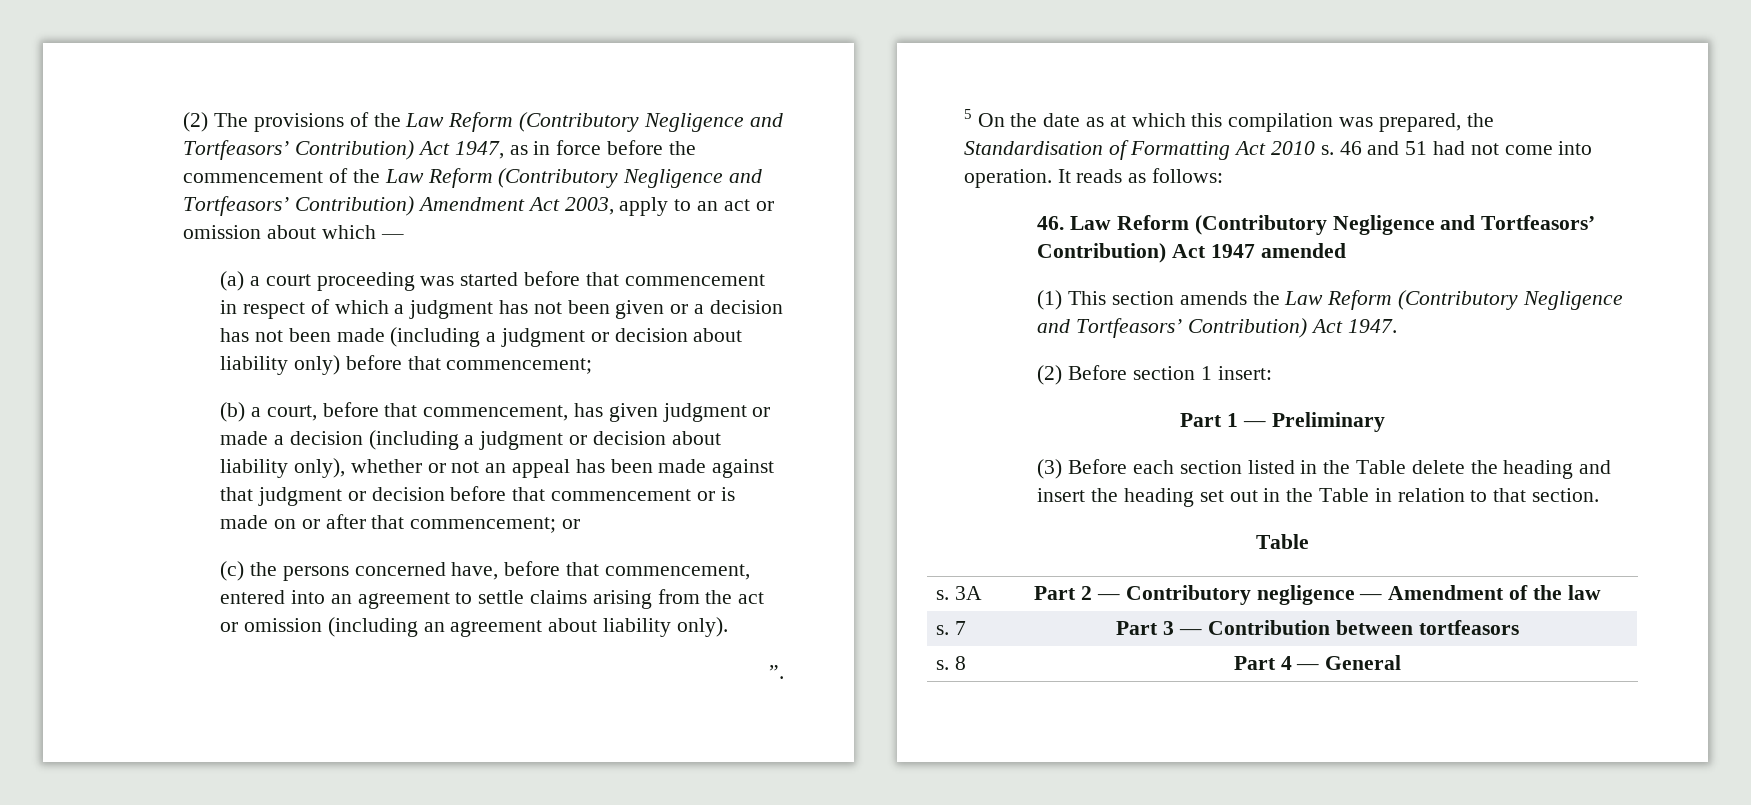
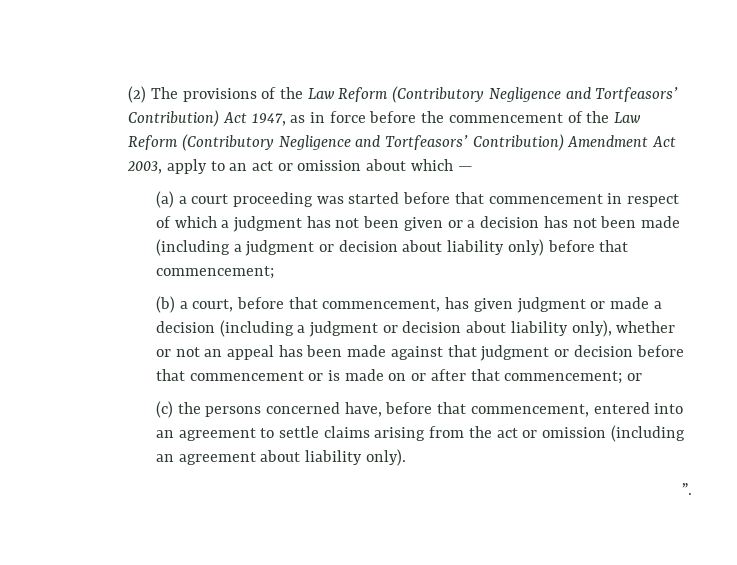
[963,109,1494,132] [963,140,1593,160] [963,168,1224,188] [1037,215,1596,235] [1037,243,1346,263] [1037,290,1623,310] [1037,318,1397,338] [1037,365,1272,385] [1180,412,1385,432] [1037,459,1612,479] [1037,488,1600,507] [1256,534,1309,549] [935,586,982,600] [1034,585,1601,605] [935,621,966,635] [1116,620,1519,635] [935,656,966,670] [1233,655,1402,670] // 5 On the date as at which this compilation was prepared, the Standardisation of Formatting Act 2010 s. 46 and 51 had not come into operation. It reads as follows: // 46. Law Reform (Contributory Negligence and Tortfeasors’ Contribution) Act 1947 amended // (1) This section amends the Law Reform (Contributory Negligence and Tortfeasors’ Contribution) Act 1947. // (2) Before section 1 insert: // Part 1 — Preliminary // (3) Before each section listed in the Table delete the heading and insert the heading set out in the Table in relation to that section. // Table // s. 3A | Part 2 — Contributory negligence — Amendment of the law // s. 7 | Part 3 — Contribution between tortfeasors // s. 8 | Part 4 — General -> (692, 489) none

